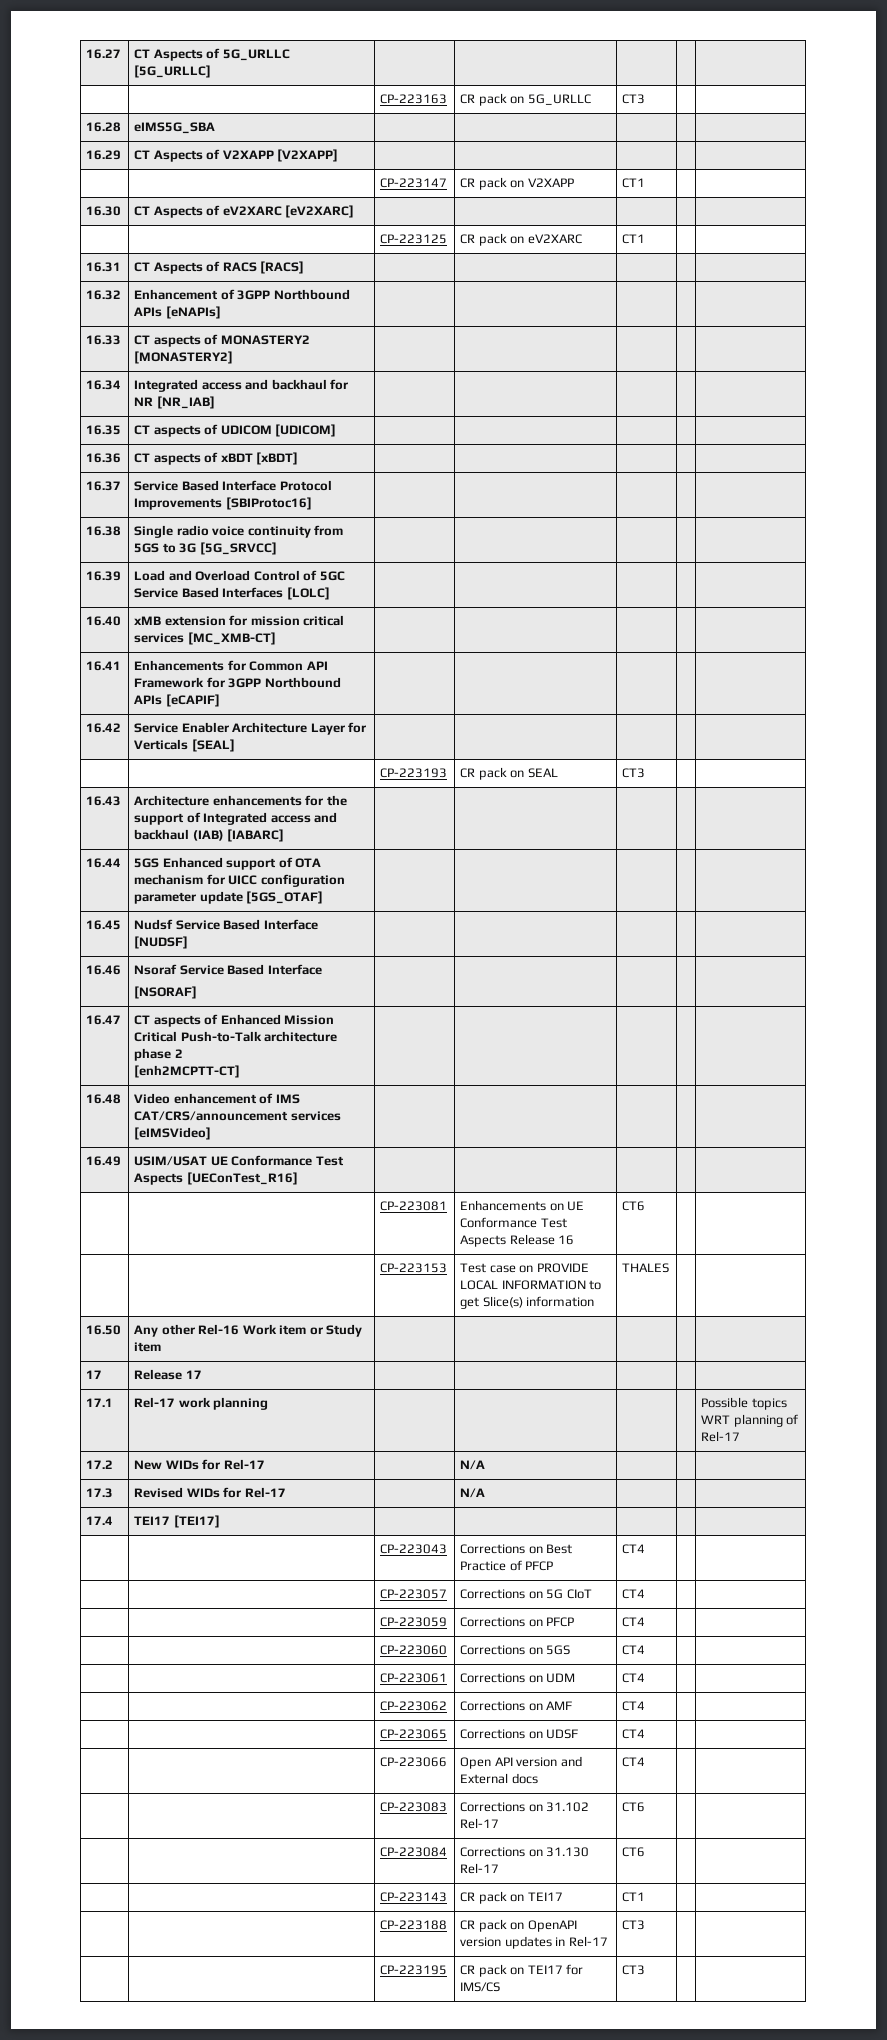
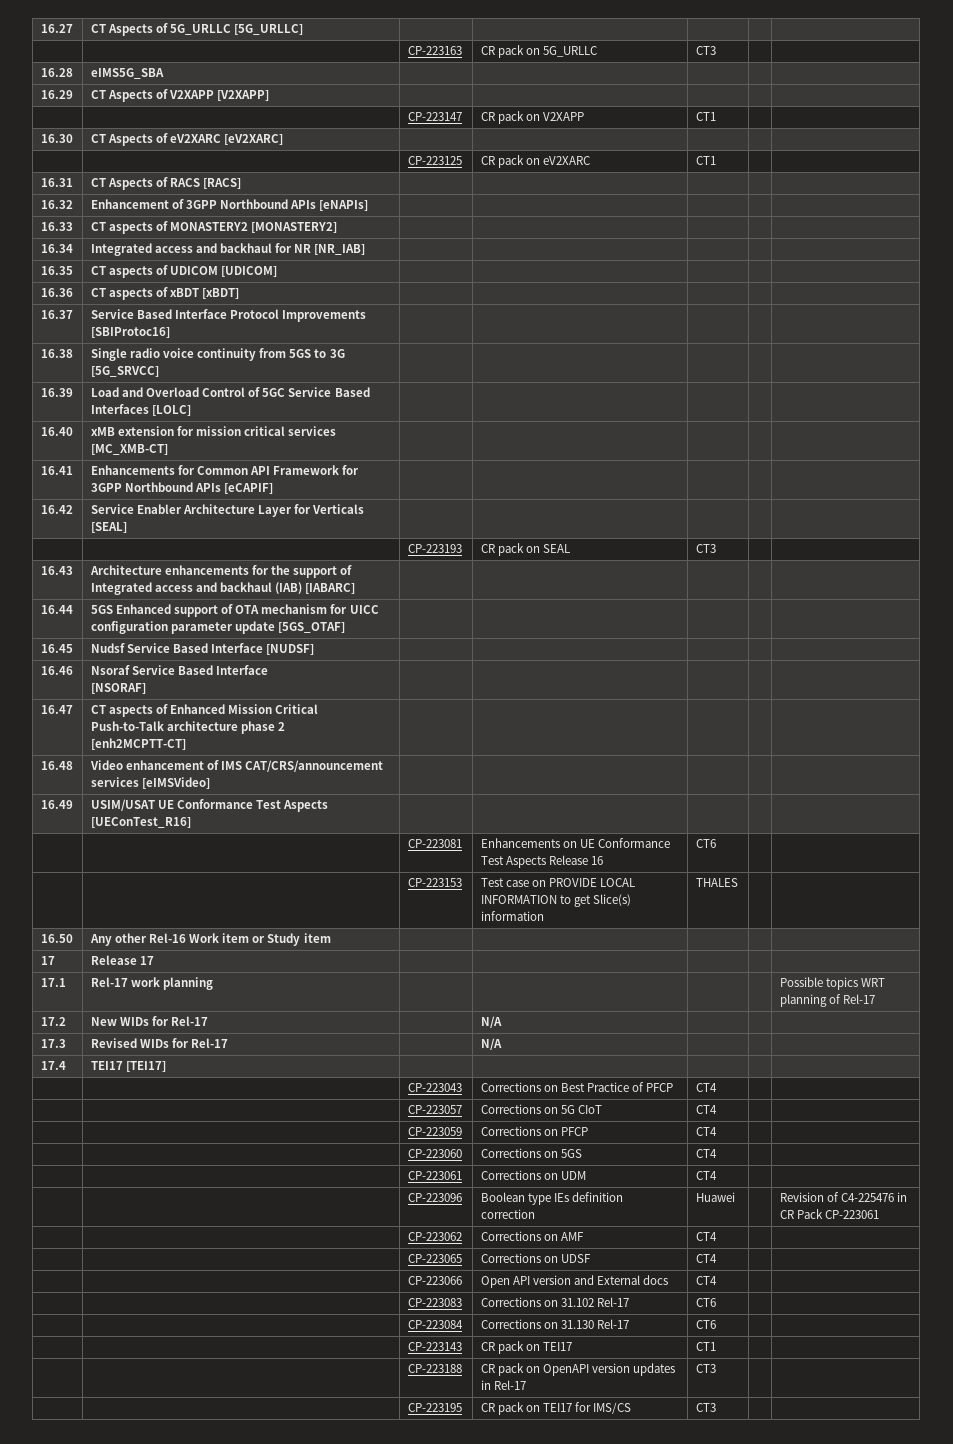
(646, 1678) none -> [407,1193,462,1202] [480,1192,624,1205] [480,1209,535,1219] [695,1192,735,1202] [779,1192,908,1202] [779,1209,879,1219] // | | CP-223096 | Boolean type IEs definition correction | Huawei | | Revision of C4-225476 in CR Pack CP-223061

